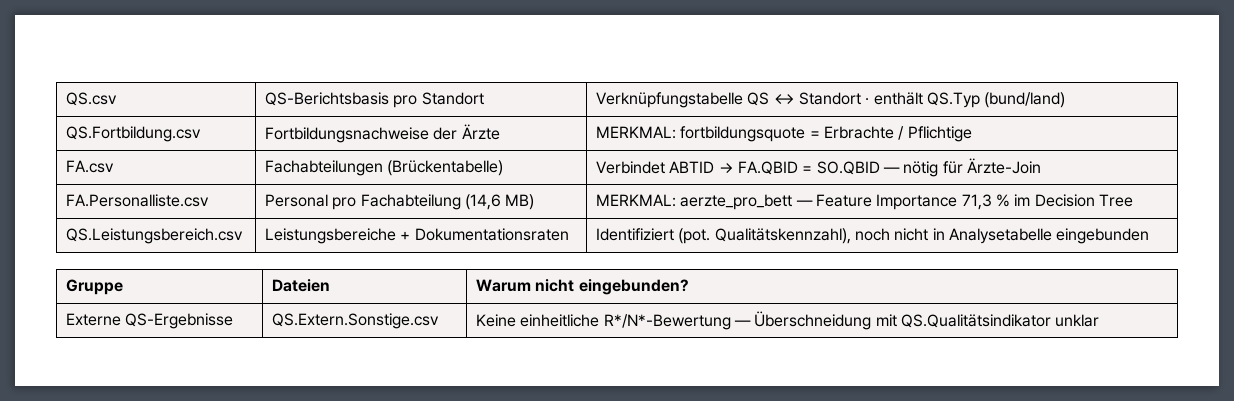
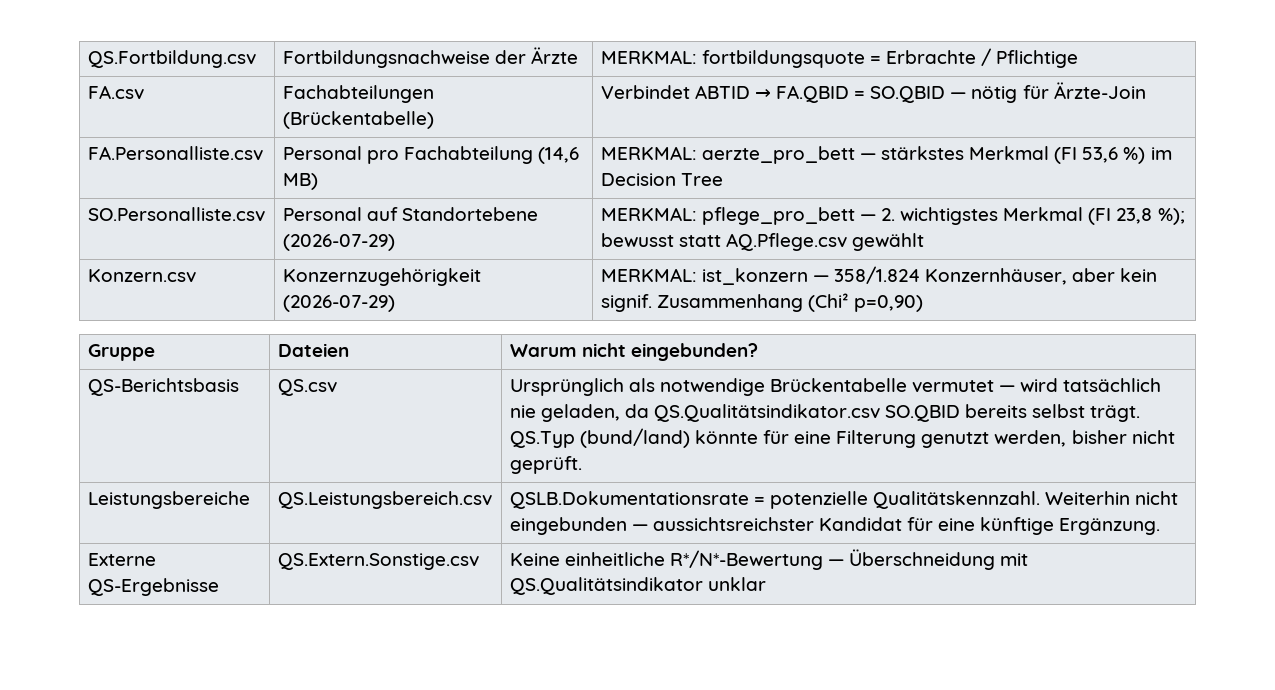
[66,92,118,106] [265,92,484,108] [596,92,1066,108] QS.csv | QS-Berichtsbasis pro Standort | Verknüpfungstabelle QS ↔ Standort · enthält QS.Typ (bund/land) // -> (87, 59) none
[816,194,1133,210] [66,228,244,244] [265,228,569,244] [596,228,1150,244] Feature Importance 71,3 % im Decision Tree // QS.Leistungsbereich.csv | Leistungsbereiche + Dokumentationsraten | Identifiziert (pot. Qualitätskennzahl), noch nicht in Analysetabelle eingebunden -> [880,146,1172,164] [600,173,723,186] [87,207,265,222] [282,207,538,221] [282,234,395,251] [600,207,1185,225] [600,233,924,251] [87,269,196,283] [282,268,481,286] [282,295,395,312] [600,266,1158,285] [600,293,923,312] stärkstes Merkmal (FI 53,6 %) im Decision Tree // SO.Personalliste.csv | Personal auf Standortebene (2026-07-29) | MERKMAL: pflege_pro_bett — 2. wichtigstes Merkmal (FI 23,8 %); bewusst statt AQ.Pflege.csv gewählt // Konzern.csv | Konzernzugehörigkeit (2026-07-29) | MERKMAL: ist_konzern — 358/1.824 Konzernhäuser, aber kein signif. Zusammenhang (Chi² p=0,90)
(689, 287) none -> [87,378,239,396] [277,379,337,396] [509,378,1162,396] [509,404,1141,422] [509,428,1175,448] [509,456,582,474] [87,491,250,509] [277,491,492,509] [509,491,1179,509] [509,517,1161,535] // QS-Berichtsbasis | QS.csv | Ursprünglich als notwendige Brückentabelle vermutet — wird tatsächlich nie geladen, da QS.Qualitätsindikator.csv SO.QBID bereits selbst trägt. QS.Typ (bund/land) könnte für eine Filterung genutzt werden, bisher nicht geprüft. // Leistungsbereiche | QS.Leistungsbereich.csv | QSLB.Dokumentationsrate = potenzielle Qualitätskennzahl. Weiterhin nicht eingebunden — aussichtsreichster Kandidat für eine künftige Ergänzung.

